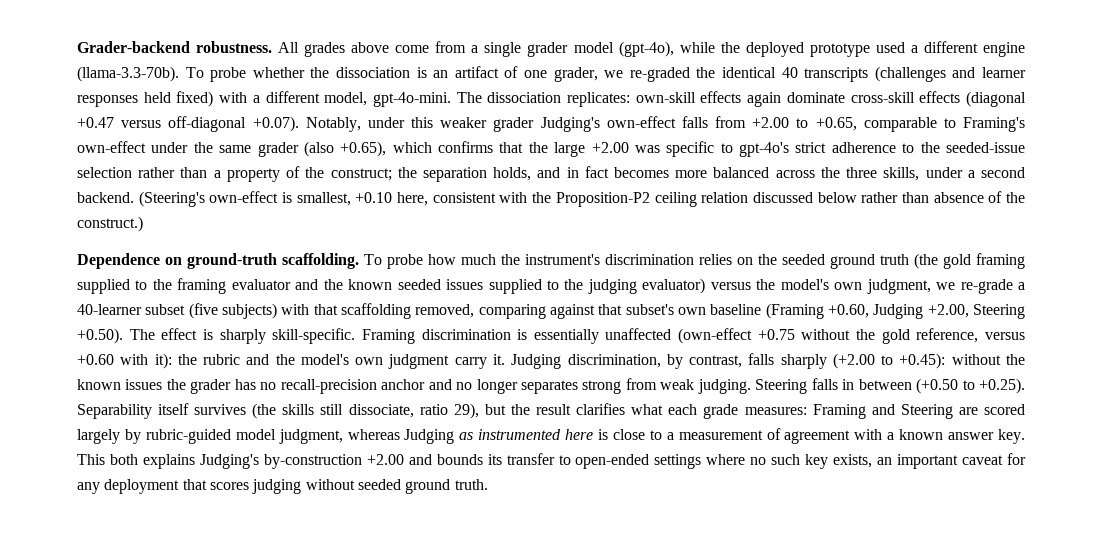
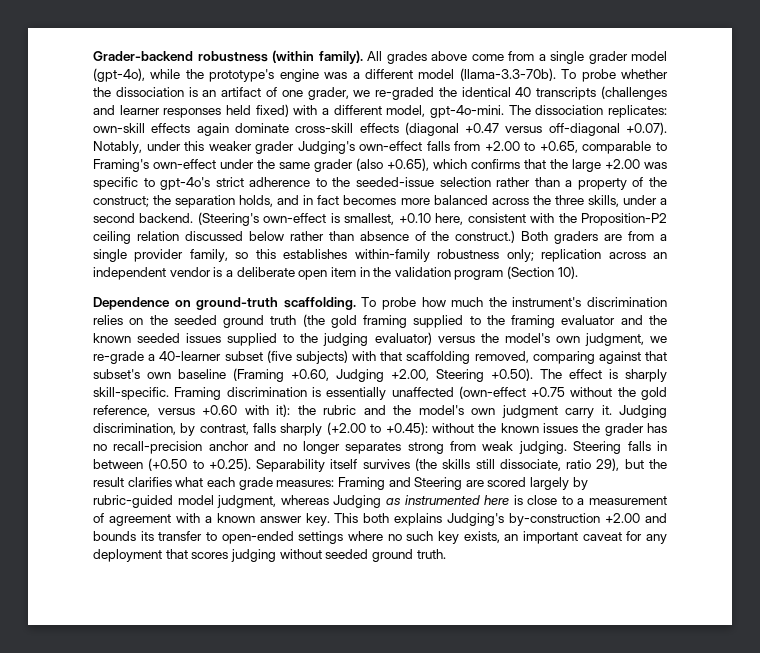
[196,41,273,53] robustness. -> [197,50,363,64] robustness (within family).
[745,41,1025,57] deployed prototype used a different engine -> [209,69,455,82] prototype's engine was a different model
(143, 224) none -> [521,231,668,244] [93,249,667,262] [93,266,578,280] Both graders are from a single provider family, so this establishes within-family robustness only; replication across an independent vendor is a deliberate open item in the validation program (Section 10).

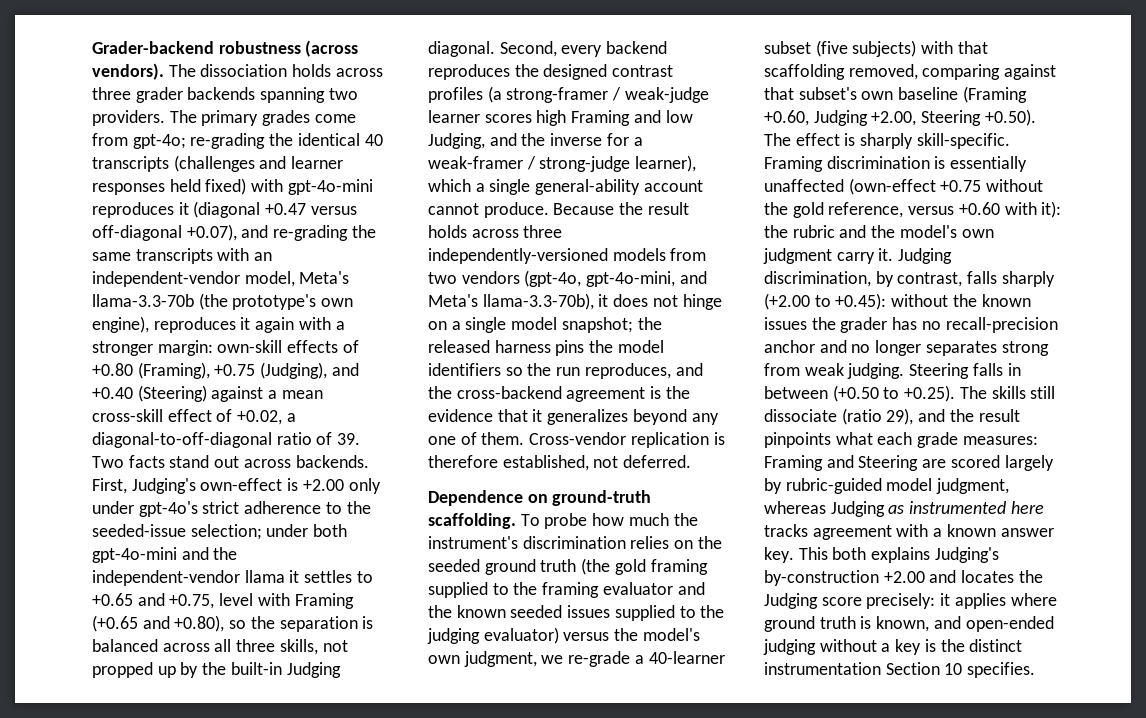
[272,50,667,64] [93,68,669,82] [93,87,435,100] (within family). All grades above come from a single grader model (gpt-4o), while the prototype's engine was a different model (llama-3.3-70b). To probe whether the dissociation is an artifact of one grader, we re-graded -> [305,40,359,57] [92,63,383,80] [92,87,358,103] [92,110,356,126] [92,133,266,149] (across vendors). The dissociation holds across three grader backends spanning two providers. The primary grades come from gpt-4o; re-grading
[321,105,667,118] [93,122,667,136] [93,141,668,154] [93,158,667,172] [93,177,155,190] a different model, gpt-4o-mini. The dissociation replicates: own-skill effects again dominate cross-skill effects (diagonal +0.47 versus off-diagonal +0.07). Notably, under this weaker grader Judging's own-effect falls from +2.00 to +0.65, comparable to Framing's own-effect under the same grader (also +0.65), which confirms that the large +2.00 was specific to -> [287,179,373,195] [92,201,357,218] [92,224,376,241] [92,248,273,264] [92,271,350,287] [92,293,354,310] [92,316,345,333] [92,340,359,356] [92,362,359,379] [92,385,323,402] [92,409,296,425] [92,432,361,448] [92,455,369,468] [92,478,381,494] [92,501,134,514] gpt-4o-mini reproduces it (diagonal +0.47 versus off-diagonal +0.07), and re-grading the same transcripts with an independent-vendor model, Meta's llama-3.3-70b (the prototype's own engine), reproduces it again with a stronger margin: own-skill effects of +0.80 (Framing), +0.75 (Judging), and +0.40 (Steering) against a mean cross-skill effect of +0.02, a diagonal-to-off-diagonal ratio of 39. Two facts stand out across backends. First, Judging's own-effect is +2.00 only under
[439,177,667,190] [93,195,430,208] selection rather than a property of the construct; the separation holds, and in fact becomes more -> [190,524,348,540] [92,547,238,563] [92,570,373,586] [92,593,354,609] [92,615,374,632] selection; under both gpt-4o-mini and the independent-vendor llama it settles to +0.65 and +0.75, level with Framing (+0.65 and +0.80), so the separation is
[532,195,551,205] the -> [214,639,232,652] all
[622,195,667,205] [93,212,667,226] [93,230,668,244] [93,249,667,262] [93,266,578,280] under a second backend. (Steering's own-effect is smallest, +0.10 here, consistent with the Proposition-P2 ceiling relation discussed below rather than absence of the construct.) Both graders are from a single provider family, so this establishes within-family robustness only; replication across an independent vendor is a deliberate open item in the validation program (Section 10). -> [322,640,348,652] [92,662,341,678] [428,41,668,57] [428,64,674,80] [428,86,709,103] [428,110,693,126] [428,133,643,149] [428,155,697,172] [428,179,703,195] [428,202,689,218] [428,225,563,238] [428,248,707,264] [428,270,707,287] [428,293,722,310] [428,317,662,333] [428,340,664,356] [428,363,703,379] [428,386,690,402] [428,409,719,425] [428,432,725,448] [428,455,692,471] not propped up by the built-in Judging diagonal. Second, every backend reproduces the designed contrast profiles (a strong-framer / weak-judge learner scores high Framing and low Judging, and the inverse for a weak-framer / strong-judge learner), which a single general-ability account cannot produce. Because the result holds across three independently-versioned models from two vendors (gpt-4o, gpt-4o-mini, and Meta's llama-3.3-70b), it does not hinge on a single model snapshot; the released harness pins the model identifiers so the run reproduces, and the cross-backend agreement is the evidence that it generalizes beyond any one of them. Cross-vendor replication is therefore established, not deferred.
[256,458,667,472] [93,477,172,487] Separability itself survives (the skills still dissociate, ratio 29), but the result clarifies -> [959,386,1056,399] [764,408,1020,425] [764,432,831,448] The skills still dissociate (ratio 29), and the result pinpoints
[513,495,667,505] [93,513,104,523] is close to a measurement of -> [764,524,808,537] tracks
[93,531,667,544] [93,549,446,562] bounds its transfer to open-ended settings where no such key exists, an important caveat for any deployment that scores judging without seeded ground truth. -> [961,570,1043,583] [764,593,1057,609] [764,616,1054,632] [763,639,1023,655] [764,662,1036,678] locates the Judging score precisely: it applies where ground truth is known, and open-ended judging without a key is the distinct instrumentation Section 10 specifies.

